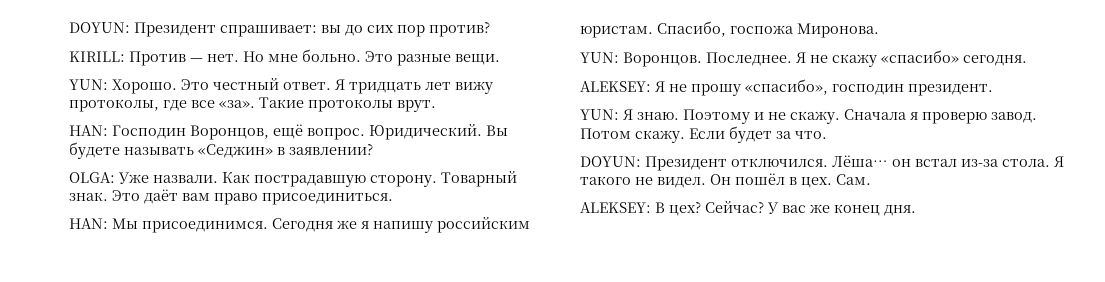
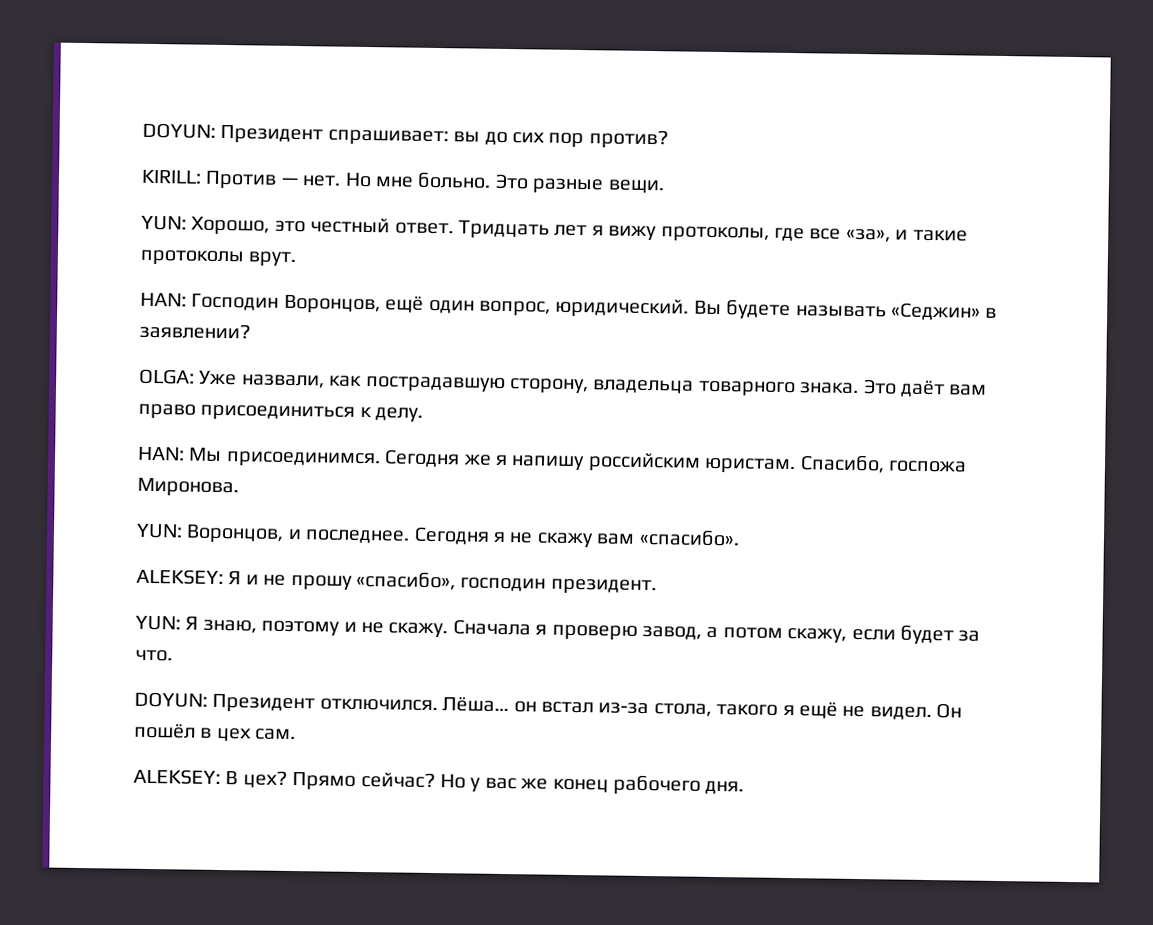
[112,78,451,94] Хорошо. Это честный ответ. Я тридцать лет -> [191,216,604,239] Хорошо, это честный ответ. Тридцать лет я
[219,97,304,108] «за». Такие -> [845,228,968,243] «за», и такие
[307,124,482,140] вопрос. Юридический. -> [428,297,690,318] один вопрос, юридический.
[153,171,517,187] [69,192,108,201] назвали. Как пострадавшую сторону. Товарный знак. -> [241,374,860,397] назвали, как пострадавшую сторону, владельца товарного знака.
[262,193,393,205] присоединиться. -> [200,404,424,422] присоединиться к делу.
[623,50,1027,67] Воронцов. Последнее. Я не скажу «спасибо» сегодня. -> [186,524,740,548] Воронцов, и последнее. Сегодня я не скажу вам «спасибо».
(665, 86) none -> [245,574,259,585] и
[637,109,750,124] знаю. Поэтому -> [202,619,341,636] знаю, поэтому
[991,112,1037,123] [580,128,725,143] завод. Потом скажу. Если -> [641,625,896,643] завод, а потом скажу, если
[1002,156,1064,167] [580,176,631,185] стола. Я такого -> [653,701,838,719] стола, такого я ещё
[801,174,871,188] цех. Сам. -> [216,727,297,742] цех сам.
[705,201,779,214] Сейчас? У -> [292,771,482,792] Прямо сейчас? Но у
(880, 210) none -> [612,774,701,795] рабочего

